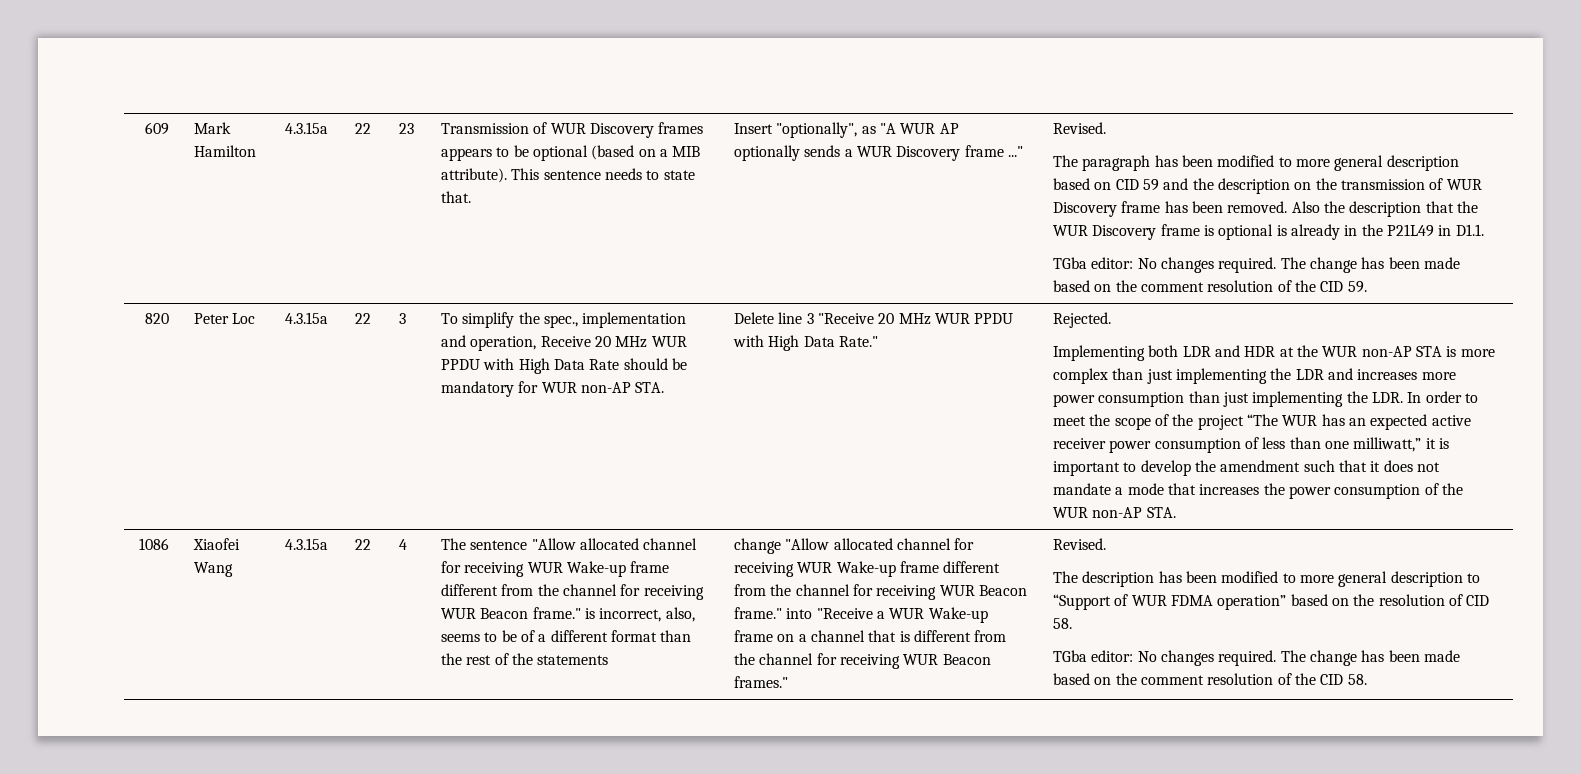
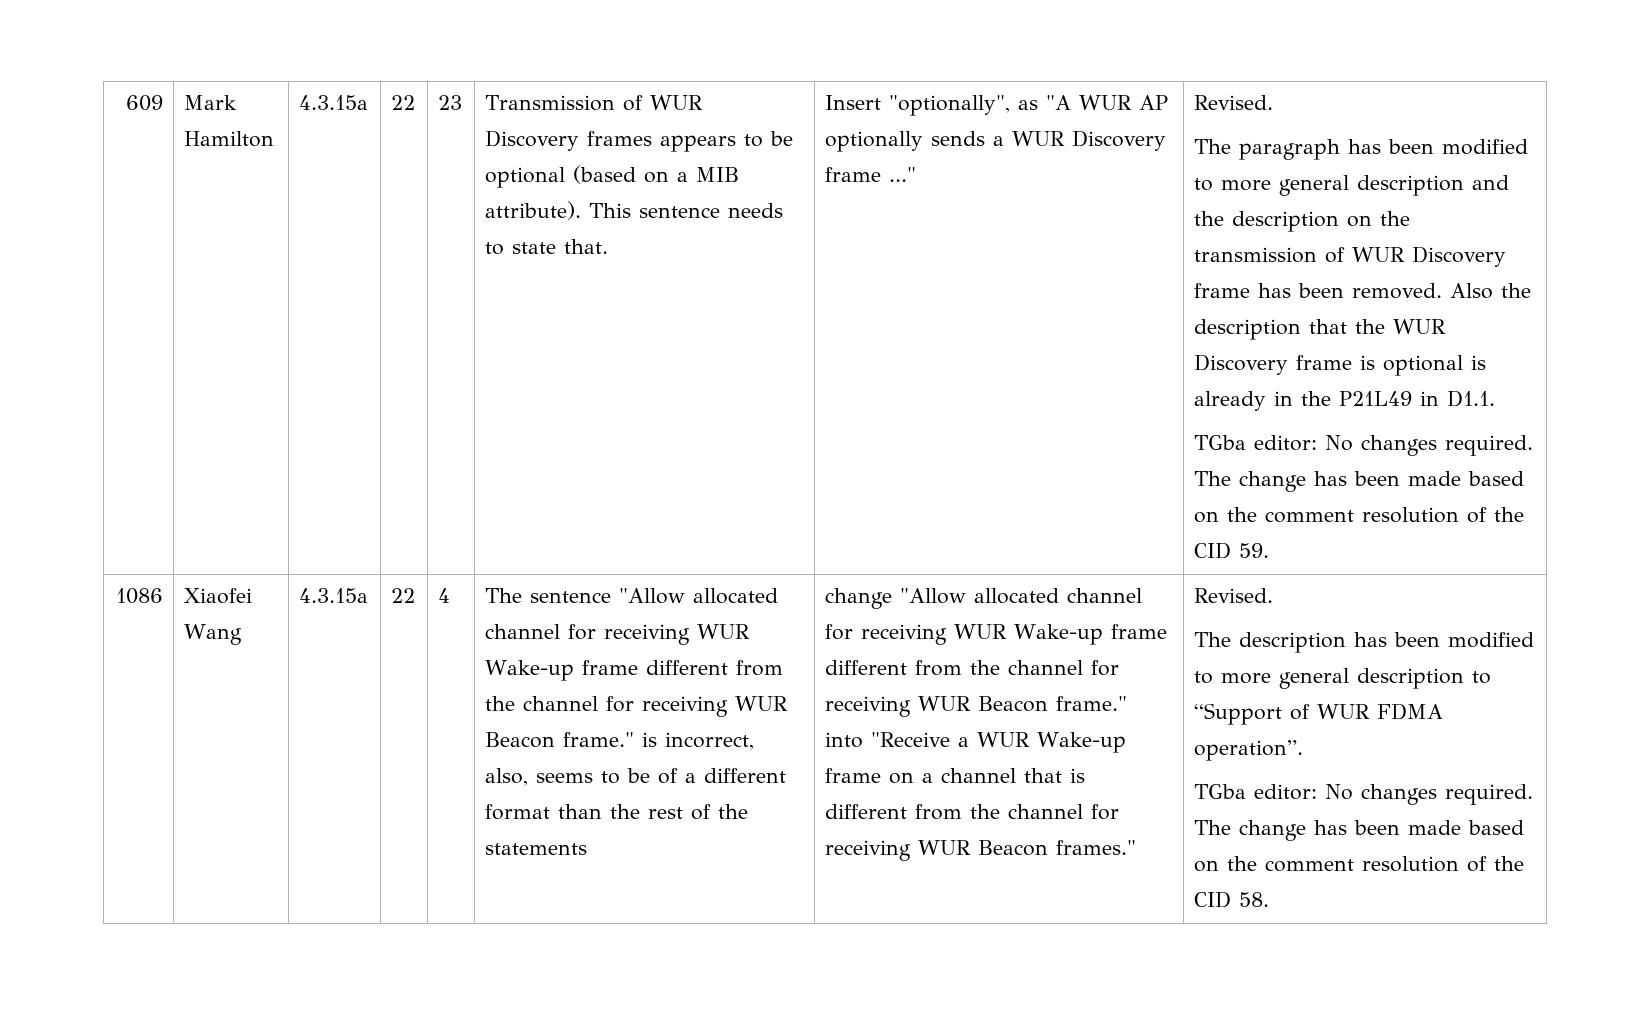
[1053,178,1160,191] based on CID 59 -> (1465, 185) none
[144,313,169,324] [194,313,256,324] [285,312,329,324] [355,313,372,324] [399,313,407,324] [441,312,687,328] [441,335,687,351] [441,358,687,374] [441,381,665,397] [734,312,1014,325] [733,335,879,351] [1053,312,1112,328] [1053,345,1495,361] [1053,368,1456,384] [1053,391,1478,407] [1053,414,1471,430] [1053,437,1449,453] [1053,460,1440,476] [1053,483,1463,499] [1053,507,1176,518] // 820 | Peter Loc | 4.3.15a | 22 | 3 | To simplify the spec., implementation and operation, Receive 20 MHz WUR PPDU with High Data Rate should be mandatory for WUR non-AP STA. | Delete line 3 "Receive 20 MHz WUR PPDU with High Data Rate." | Rejected. // Implementing both LDR and HDR at the WUR non-AP STA is more complex than just implementing the LDR and increases more power consumption than just implementing the LDR. In order to meet the scope of the project “The WUR has an expected active receiver power consumption of less than one milliwatt,” it is important to develop the amendment such that it does not mandate a mode that increases the power consumption of the WUR non-AP STA. -> (1270, 550) none
[1217,594,1490,610] [1053,618,1073,629] operation” based on the resolution of CID 58. -> [1194,740,1304,761] operation”.

